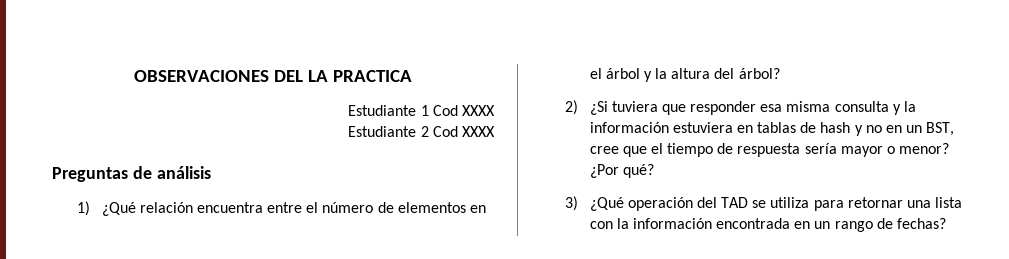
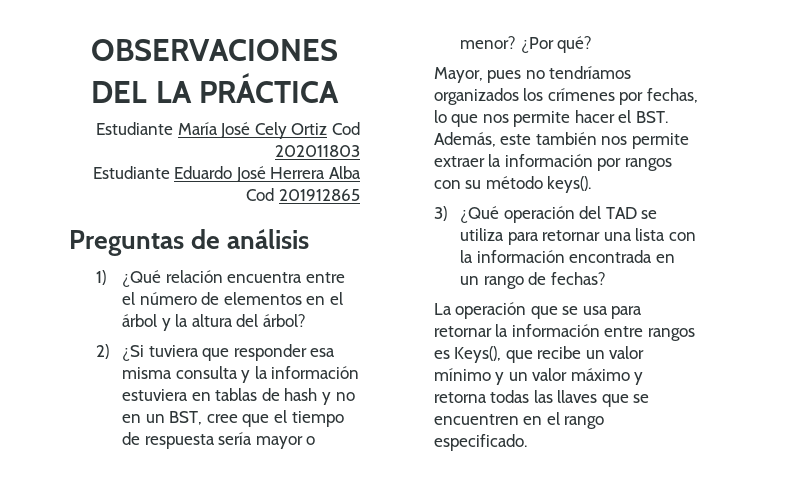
[333,70,413,82] [348,105,495,116] [348,126,495,137] PRACTICA // Estudiante 1 Cod XXXX // Estudiante 2 Cod XXXX -> [198,73,339,103] [96,122,360,139] [275,145,360,157] [92,166,361,182] [246,188,360,201] PRÁCTICA // Estudiante María José Cely Ortiz Cod 202011803 // Estudiante Eduardo José Herrera Alba Cod 201912865
(654, 171) none -> [433,66,632,83] [433,88,698,105] [433,110,669,127] [433,132,689,149] [433,154,672,171] [433,176,592,193] // Mayor, pues no tendríamos organizados los crímenes por fechas, lo que nos permite hacer el BST. Además, este también nos permite extraer la información por rangos con su método keys().
(946, 223) none -> [433,302,643,319] [433,324,695,341] [433,346,645,363] [433,368,644,385] [433,390,650,407] [433,412,605,429] [433,434,527,451] // La operación que se usa para retornar la información entre rangos es Keys(), que recibe un valor mínimo y un valor máximo y retorna todas las llaves que se encuentren en el rango especificado.

